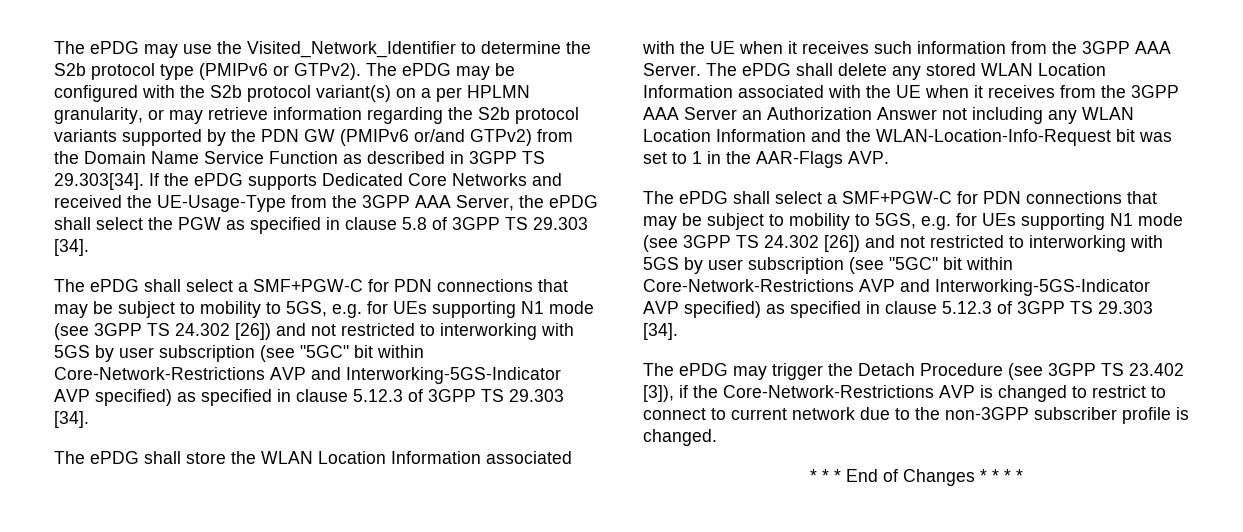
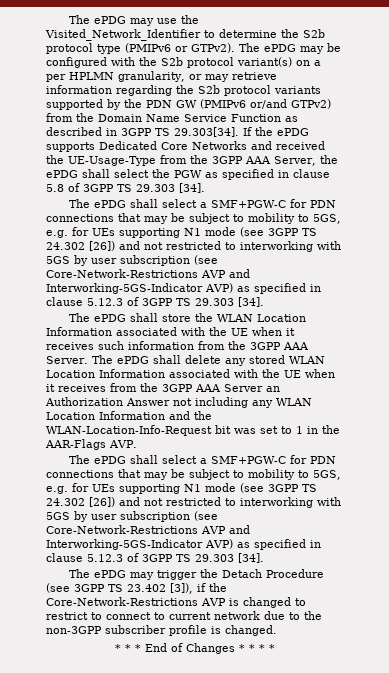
[300,345,424,358] [54,367,561,384] [54,389,172,406] "5GC" bit within Core-Network-Restrictions AVP and Interworking-5GS-Indicator AVP specified) -> [46,269,250,278] [46,283,233,294] Core-Network-Restrictions AVP and Interworking-5GS-Indicator AVP)
[889,257,1013,270] [643,279,1150,296] [643,301,761,318] "5GC" bit within Core-Network-Restrictions AVP and Interworking-5GS-Indicator AVP specified) -> [46,525,250,534] [46,539,233,550] Core-Network-Restrictions AVP and Interworking-5GS-Indicator AVP)

